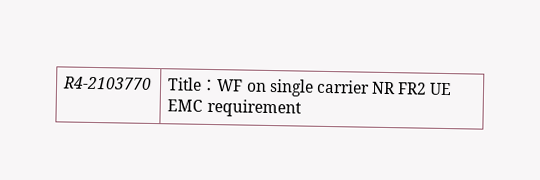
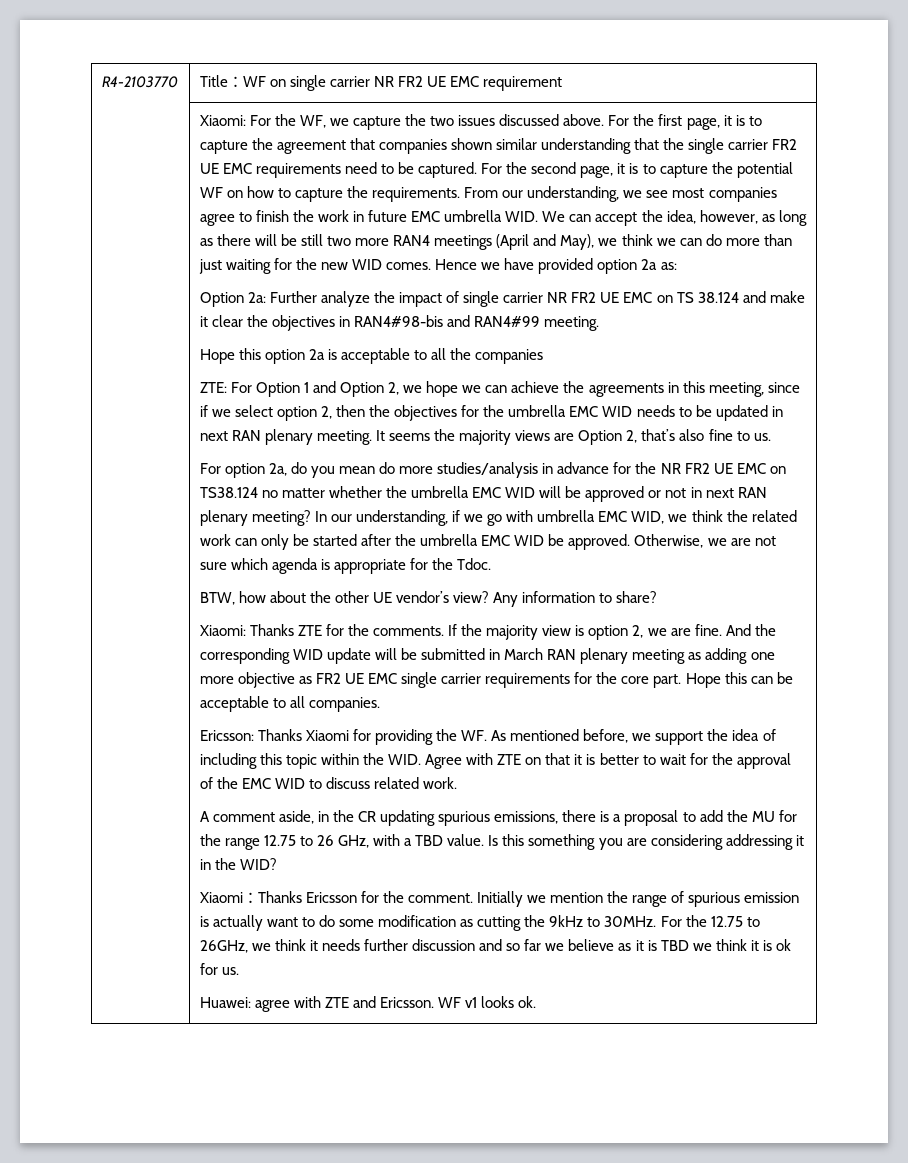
(302, 108) none -> [199,114,762,130] [199,138,798,154] [199,162,793,178] [199,186,777,202] [199,210,807,226] [199,234,792,250] [198,258,677,274] [199,291,805,307] [199,315,600,331] [199,348,544,364] [199,381,800,397] [199,405,783,421] [199,429,771,445] [199,462,786,478] [199,486,767,502] [199,510,797,526] [199,534,776,550] [199,558,492,574] [199,591,658,607] [199,624,776,640] [199,648,775,664] [199,672,793,688] [199,696,380,712] [199,729,776,745] [199,753,791,769] [199,777,458,789] [199,810,797,826] [199,834,804,850] [199,858,277,870] [199,891,800,907] [199,915,760,931] [199,939,791,953] [199,963,239,975] [199,996,537,1012] // | Xiaomi: For the WF, we capture the two issues discussed above. For the first page, it is to capture the agreement that companies shown similar understanding that the single carrier FR2 UE EMC requirements need to be captured. For the second page, it is to capture the potential WF on how to capture the requirements. From our understanding, we see most companies agree to finish the work in future EMC umbrella WID. We can accept the idea, however, as long as there will be still two more RAN4 meetings (April and May), we think we can do more than just waiting for the new WID comes. Hence we have provided option 2a as: // Option 2a: Further analyze the impact of single carrier NR FR2 UE EMC on TS 38.124 and make it clear the objectives in RAN4#98-bis and RAN4#99 meeting. // Hope this option 2a is acceptable to all the companies // ZTE: For Option 1 and Option 2, we hope we can achieve the agreements in this meeting, since if we select option 2, then the objectives for the umbrella EMC WID needs to be updated in next RAN plenary meeting. It seems the majority views are Option 2, that’s also fine to us. // For option 2a, do you mean do more studies/analysis in advance for the NR FR2 UE EMC on TS38.124 no matter whether the umbrella EMC WID will be approved or not in next RAN plenary meeting? In our understanding, if we go with umbrella EMC WID, we think the related work can only be started after the umbrella EMC WID be approved. Otherwise, we are not sure which agenda is appropriate for the Tdoc. // BTW, how about the other UE vendor’s view? Any information to share? // Xiaomi: Thanks ZTE for the comments. If the majority view is option 2, we are fine. And the corresponding WID update will be submitted in March RAN plenary meeting as adding one more objective as FR2 UE EMC single carrier requirements for the core part. Hope this can be acceptable to all companies. // Ericsson: Thanks Xiaomi for providing the WF. As mentioned before, we support the idea of including this topic within the WID. Agree with ZTE on that it is better to wait for the approval of the EMC WID to discuss related work. // A comment aside, in the CR updating spurious emissions, there is a proposal to add the MU for the range 12.75 to 26 GHz, with a TBD value. Is this something you are considering addressing it in the WID? // Xiaomi：Thanks Ericsson for the comment. Initially we mention the range of spurious emission is actually want to do some modification as cutting the 9kHz to 30MHz. For the 12.75 to 26GHz, we think it needs further discussion and so far we believe as it is TBD we think it is ok for us. // Huawei: agree with ZTE and Ericsson. WF v1 looks ok.

